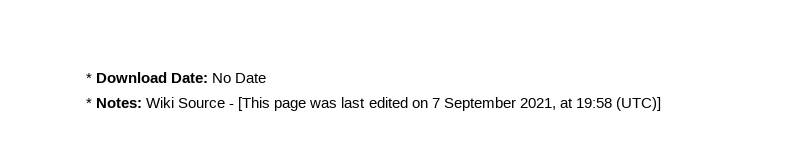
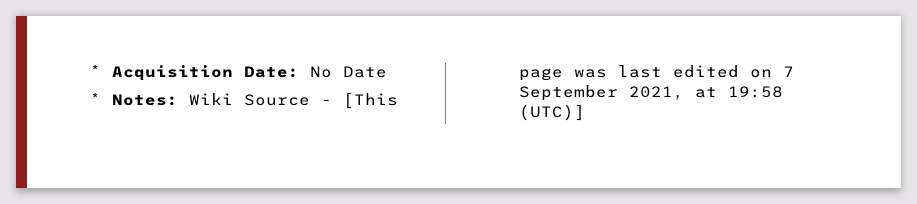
[86,72,168,83] * Download -> [89,65,233,81] * Acquisition

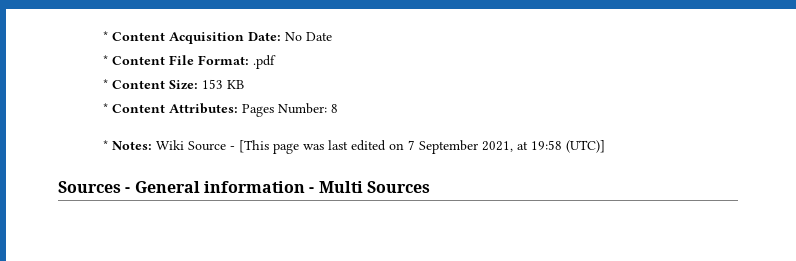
[89,65,101,77] * -> [103,31,166,41] * Content
(387, 72) none -> [103,55,277,69] [103,79,245,90] [103,103,339,117] // * Content File Format: .pdf // * Content Size: 153 KB // * Content Attributes: Pages Number: 8
(585, 112) none -> [58,181,430,193] // Sources - General information - Multi Sources

